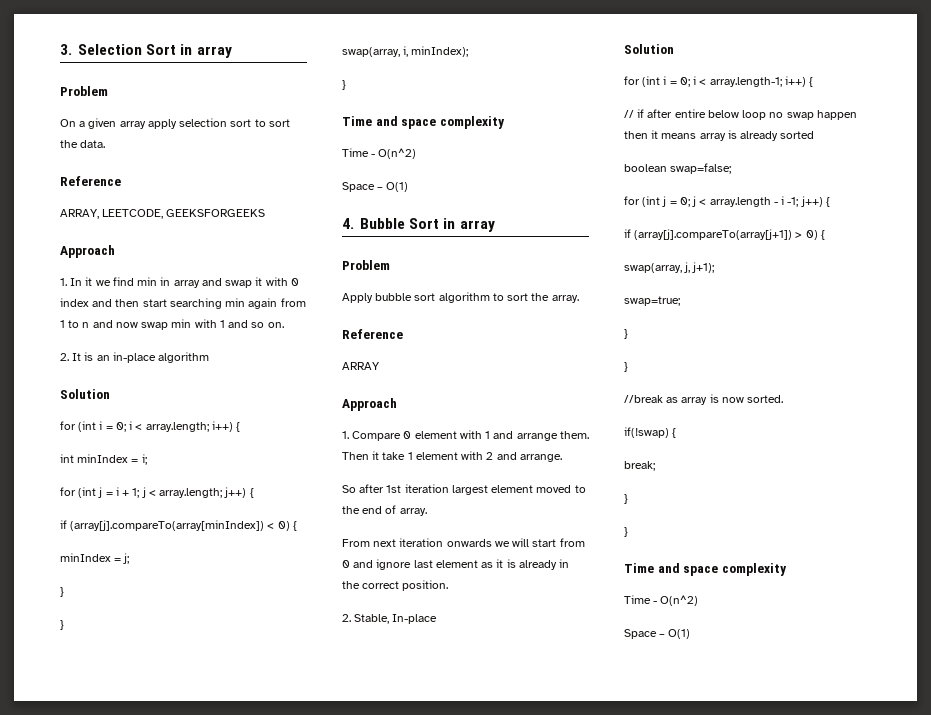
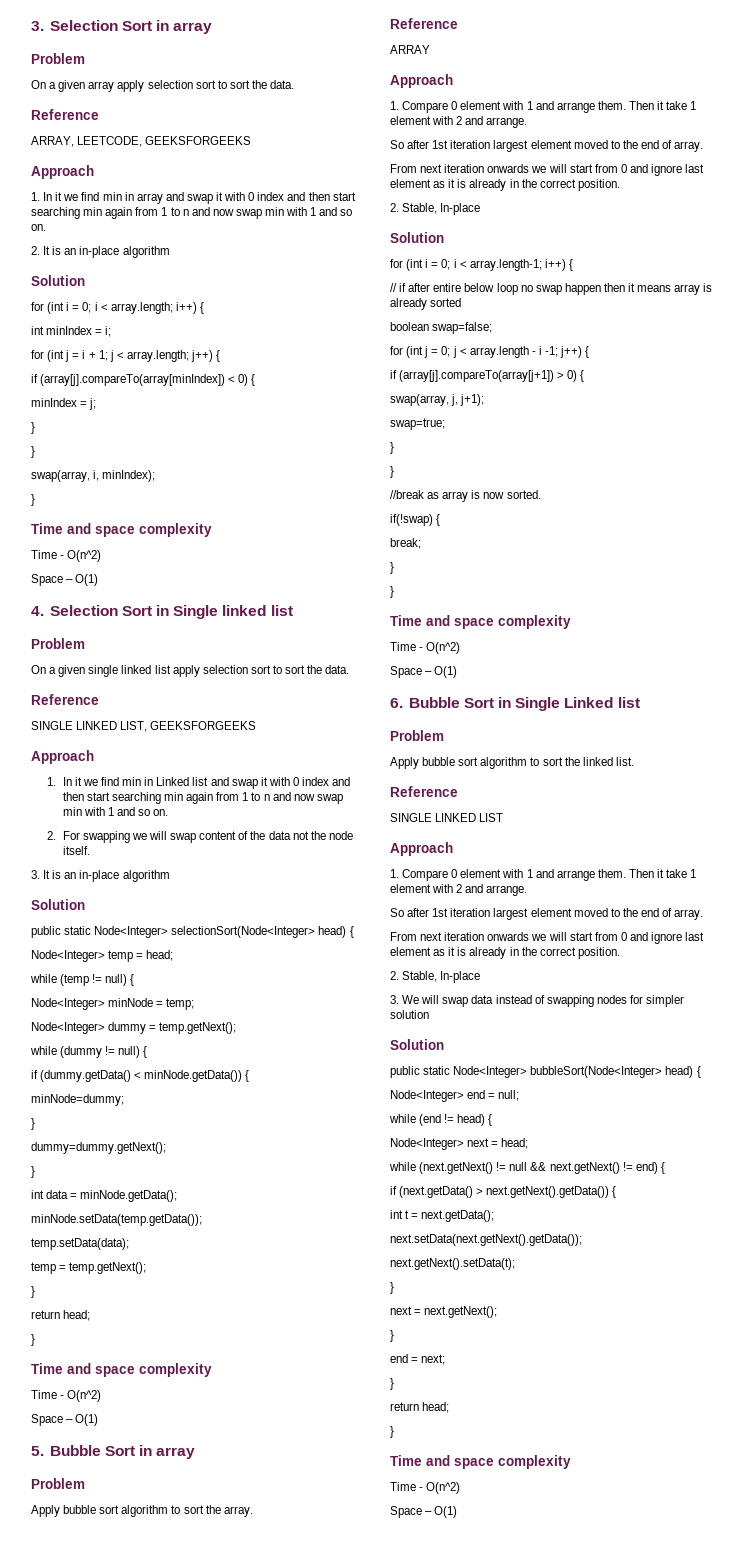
(354, 223) none -> [49,605,293,619] [31,638,85,649] [31,665,350,677] [31,694,99,705] [31,721,257,732] [31,750,94,764] [46,777,351,789] [62,792,343,804] [62,807,169,816] [46,831,353,843] [62,846,90,855] [31,870,170,882] [31,899,85,910] [31,926,354,938] [31,950,174,962] [30,974,135,986] [31,998,195,1010] [31,1022,237,1034] [30,1046,148,1058] [31,1070,250,1082] [31,1094,124,1106] [31,1118,35,1130] [31,1142,166,1154] [31,1166,35,1178] [31,1190,178,1202] [31,1214,202,1226] [31,1238,129,1250] [31,1262,147,1274] [31,1286,35,1298] [31,1310,91,1321] [31,1334,35,1346] [31,1363,212,1377] [31,1390,102,1402] [31,1414,99,1426] [31,1446,44,1456] Selection Sort in Single linked list // Problem // On a given single linked list apply selection sort to sort the data. // Reference // SINGLE LINKED LIST, GEEKSFORGEEKS // Approach // 1. In it we find min in Linked list and swap it with 0 index and then start searching min again from 1 to n and now swap min with 1 and so on. // 2. For swapping we will swap content of the data not the node itself. // 3. It is an in-place algorithm // Solution // public static Node<Integer> selectionSort(Node<Integer> head) { // Node<Integer> temp = head; // while (temp != null) { // Node<Integer> minNode = temp; // Node<Integer> dummy = temp.getNext(); // while (dummy != null) { // if (dummy.getData() < minNode.getData()) { // minNode=dummy; // } // dummy=dummy.getNext(); // } // int data = minNode.getData(); // minNode.setData(temp.getData()); // temp.setData(data); // temp = temp.getNext(); // } // return head; // } // Time and space complexity // Time - O(n^2) // Space – O(1) // 5.
(691, 634) none -> [390,697,640,711] [390,730,444,741] [390,757,634,769] [390,786,458,797] [390,813,504,822] [390,842,453,856] [390,869,697,881] [390,884,528,896] [390,908,704,920] [390,932,705,944] [390,947,620,959] [390,971,481,983] [390,995,685,1007] [390,1010,429,1019] [390,1039,444,1050] [390,1066,701,1078] [390,1090,520,1102] [389,1114,493,1126] [390,1138,529,1150] [389,1162,665,1174] [390,1186,617,1198] [390,1210,495,1222] [390,1234,582,1246] [390,1258,515,1270] [390,1282,394,1294] [390,1306,498,1318] [390,1330,394,1342] [390,1354,446,1365] [390,1378,394,1390] [390,1402,450,1413] [390,1426,394,1438] [390,1455,571,1469] [390,1482,461,1494] [390,1506,458,1518] // 6. Bubble Sort in Single Linked list // Problem // Apply bubble sort algorithm to sort the linked list. // Reference // SINGLE LINKED LIST // Approach // 1. Compare 0 element with 1 and arrange them. Then it take 1 element with 2 and arrange. // So after 1st iteration largest element moved to the end of array. // From next iteration onwards we will start from 0 and ignore last element as it is already in the correct position. // 2. Stable, In-place // 3. We will swap data instead of swapping nodes for simpler solution // Solution // public static Node<Integer> bubbleSort(Node<Integer> head) { // Node<Integer> end = null; // while (end != head) { // Node<Integer> next = head; // while (next.getNext() != null && next.getNext() != end) { // if (next.getData() > next.getNext().getData()) { // int t = next.getData(); // next.setData(next.getNext().getData()); // next.getNext().setData(t); // } // next = next.getNext(); // } // end = next; // } // return head; // } // Time and space complexity // Time - O(n^2) // Space – O(1)

